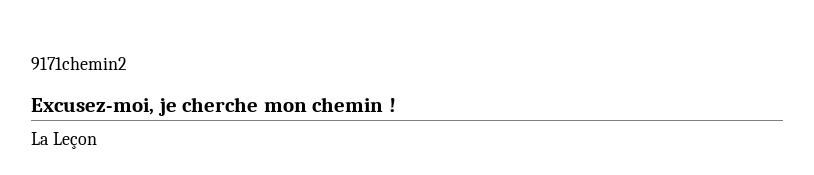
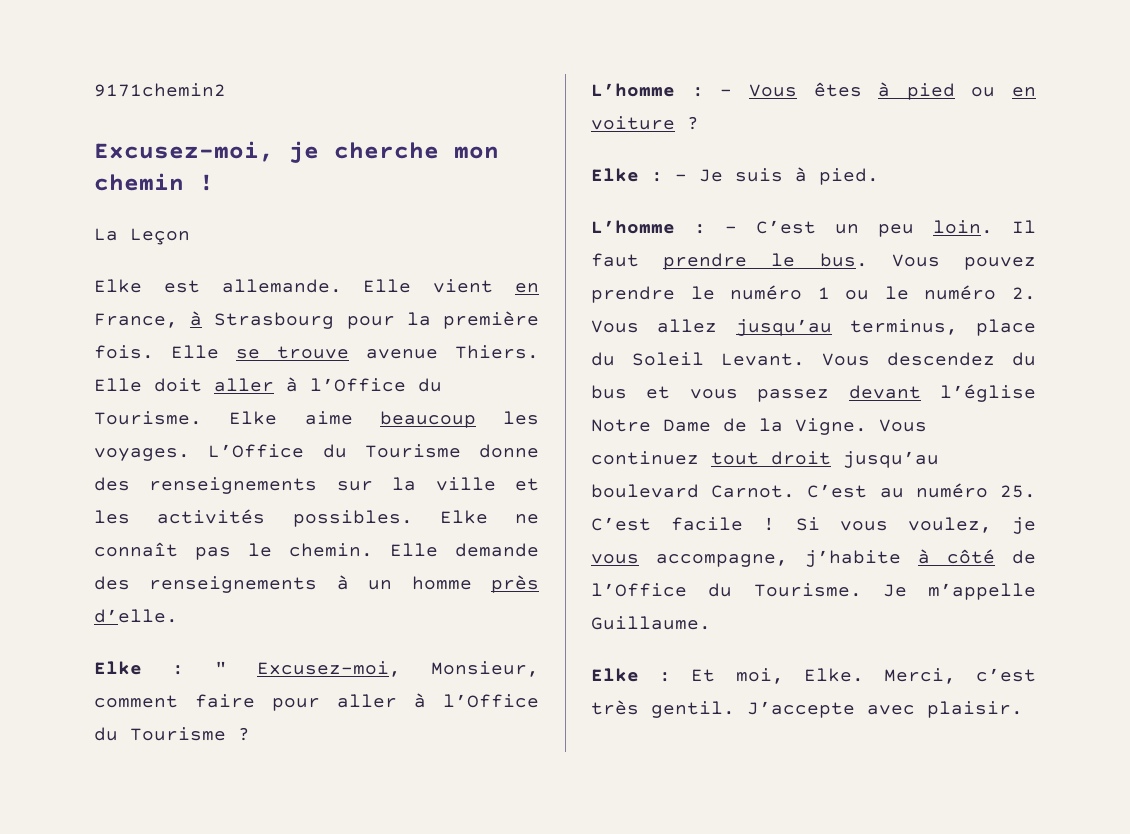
(97, 140) none -> [94,279,539,293] [94,311,539,329] [94,345,539,359] [94,377,442,392] [94,411,539,428] [94,444,539,461] [94,477,539,494] [94,509,539,527] [94,542,539,560] [94,575,539,593] [94,609,178,623] [94,661,539,677] [94,693,539,711] [94,727,250,741] [591,82,1036,100] [591,116,699,130] [591,167,879,185] [591,220,1036,237] [591,253,1036,270] [591,285,1036,303] [591,319,1036,336] [591,352,1036,366] [591,384,1036,402] [591,418,927,435] [591,451,939,468] [591,483,1036,498] [591,517,1036,534] [591,549,1036,567] [591,583,1036,600] [591,616,711,630] [591,668,1036,684] [591,700,1023,718] // Elke est allemande. Elle vient en France, à Strasbourg pour la première fois. Elle se trouve avenue Thiers. Elle doit aller à l’Office du Tourisme. Elke aime beaucoup les voyages. L’Office du Tourisme donne des renseignements sur la ville et les activités possibles. Elke ne connaît pas le chemin. Elle demande des renseignements à un homme près d’elle. // Elke : " Excusez-moi, Monsieur, comment faire pour aller à l’Office du Tourisme ? // L’homme : - Vous êtes à pied ou en voiture ? // Elke : - Je suis à pied. // L’homme : - C’est un peu loin. Il faut prendre le bus. Vous pouvez prendre le numéro 1 ou le numéro 2. Vous allez jusqu’au terminus, place du Soleil Levant. Vous descendez du bus et vous passez devant l’église Notre Dame de la Vigne. Vous continuez tout droit jusqu’au boulevard Carnot. C’est au numéro 25. C’est facile ! Si vous voulez, je vous accompagne, j’habite à côté de l’Office du Tourisme. Je m’appelle Guillaume. // Elke : Et moi, Elke. Merci, c’est très gentil. J’accepte avec plaisir.

